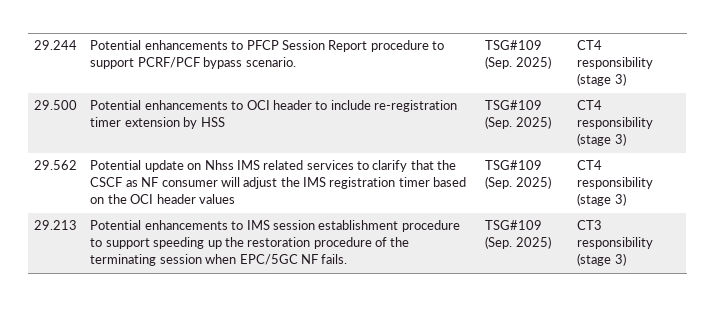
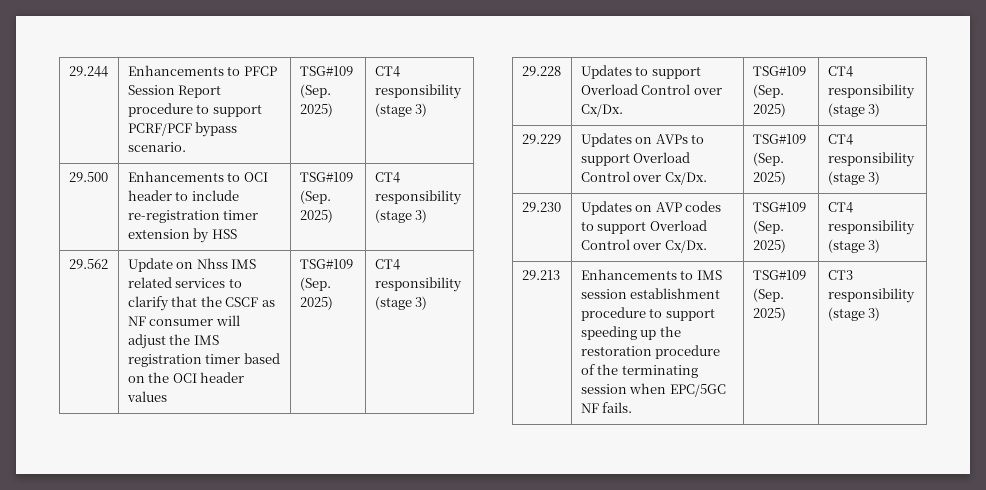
[90,40,228,50] Potential enhancements -> [127,65,224,76] Enhancements
[90,100,228,110] Potential enhancements -> [127,171,224,182] Enhancements
[90,160,184,172] Potential update -> [127,258,173,272] Update
(626, 199) none -> [521,66,561,76] [580,65,701,79] [580,84,722,95] [580,104,623,117] [752,66,806,76] [752,84,784,98] [752,103,786,117] [827,66,853,77] [827,84,915,99] [827,103,881,117] [521,134,561,144] [580,133,705,147] [580,152,691,166] [580,171,707,185] [752,134,806,144] [752,152,784,166] [752,171,786,185] [827,134,853,145] [827,152,915,167] [827,171,881,185] [521,202,561,212] [580,201,722,215] [580,220,707,234] [580,239,707,253] [752,202,806,212] [752,220,784,234] [752,239,786,253] [827,202,853,213] [827,220,915,235] [827,239,881,253] // 29.228 | Updates to support Overload Control over Cx/Dx. | TSG#109 (Sep. 2025) | CT4 responsibility (stage 3) // 29.229 | Updates on AVPs to support Overload Control over Cx/Dx. | TSG#109 (Sep. 2025) | CT4 responsibility (stage 3) // 29.230 | Updates on AVP codes to support Overload Control over Cx/Dx. | TSG#109 (Sep. 2025) | CT4 responsibility (stage 3)
[90,220,228,230] Potential enhancements -> [580,269,677,280] Enhancements

